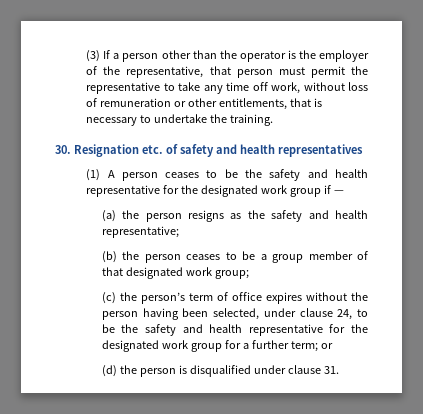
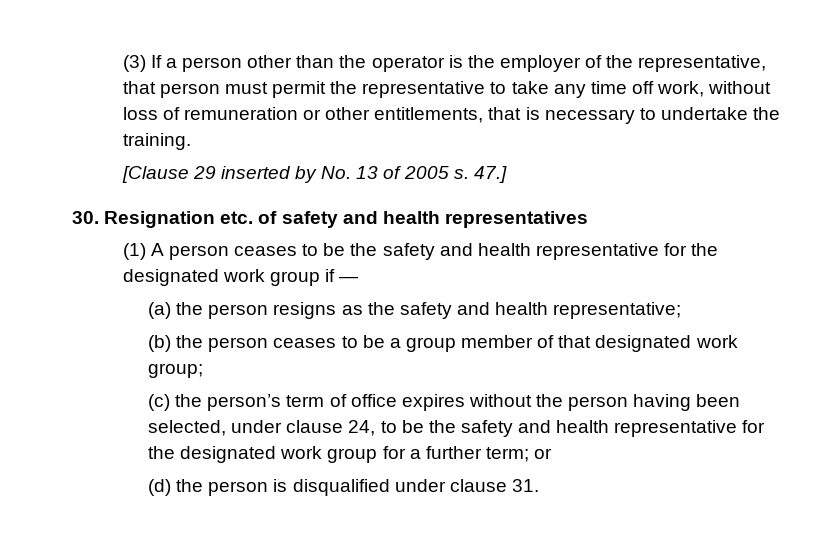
(274, 120) none -> [121,166,507,183] // [Clause 29 inserted by No. 13 of 2005 s. 47.]

